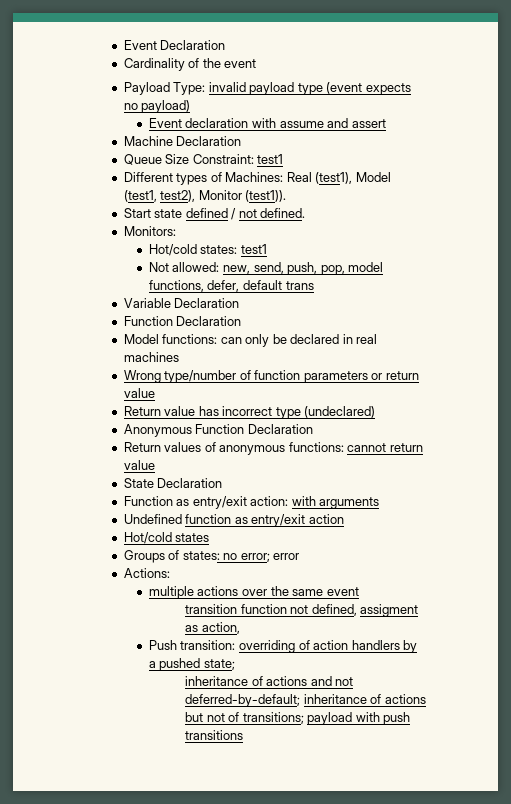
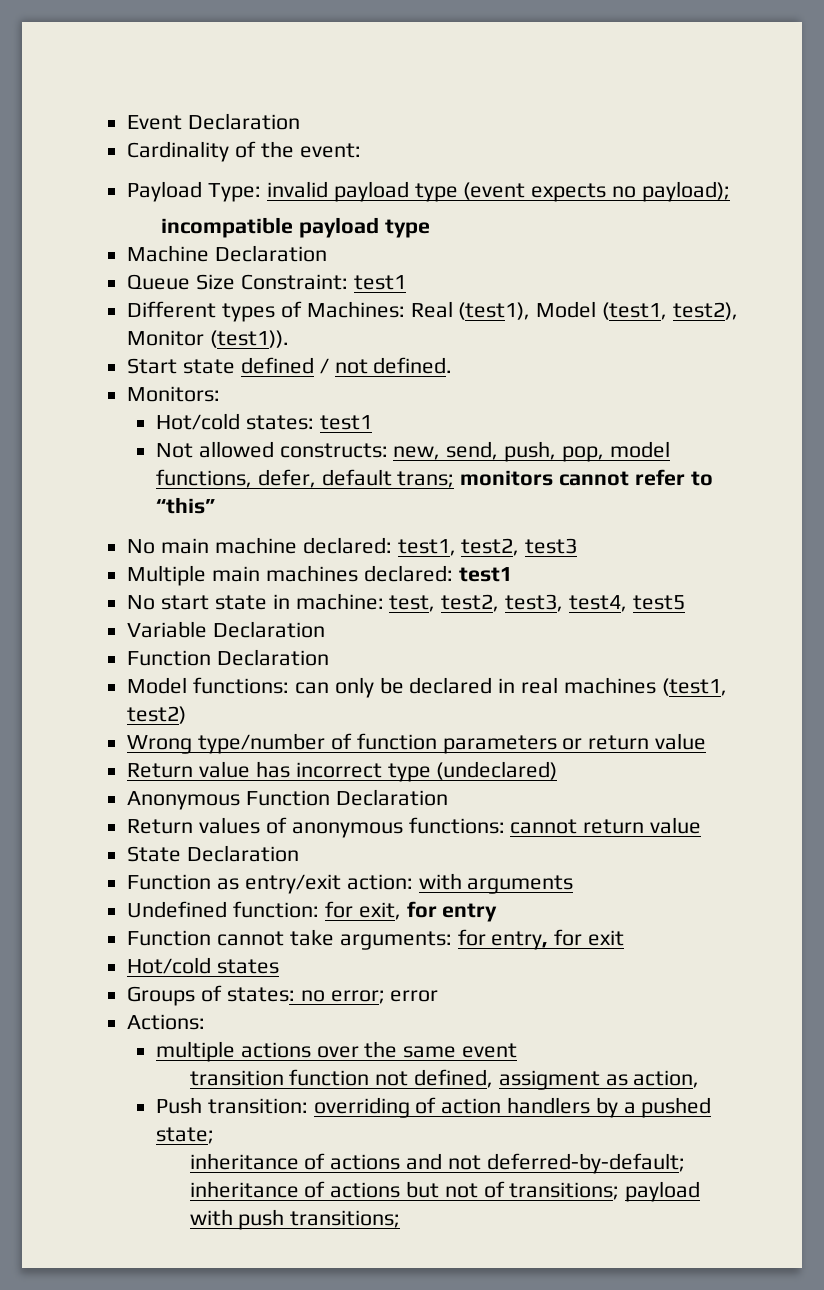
[224,59,257,68] event -> [299,143,361,158] event:
[141,100,191,113] [148,118,386,128] payload) // Event declaration with assume and assert -> [641,181,730,202] [160,217,430,238] payload); // incompatible payload type
[172,262,220,272] allowed: -> [198,441,388,458] allowed constructs:
[285,281,314,290] trans -> [397,469,713,488] [155,497,215,514] [127,537,578,556] [127,565,512,586] [127,593,685,612] trans; monitors cannot refer to “this” // No main machine declared: test1, test2, test3 // Multiple main machines declared: test1 // No start state in machine: test, test2, test3, test4, test5
(179, 357) none -> [661,678,727,696] [127,706,187,724] (test1, test2)
[185,514,344,527] function as entry/exit action -> [233,901,498,922] [127,929,624,950] function: for exit, for entry // Function cannot take arguments: for entry, for exit
[185,730,244,740] transitions -> [290,1210,401,1228] transitions;

